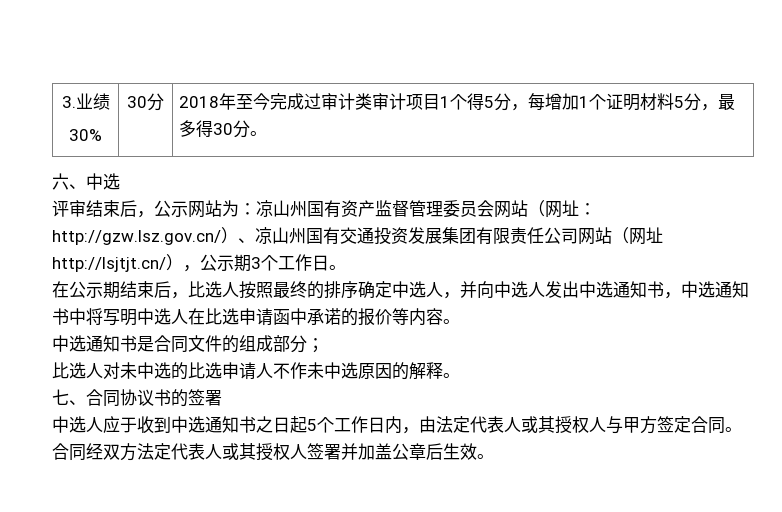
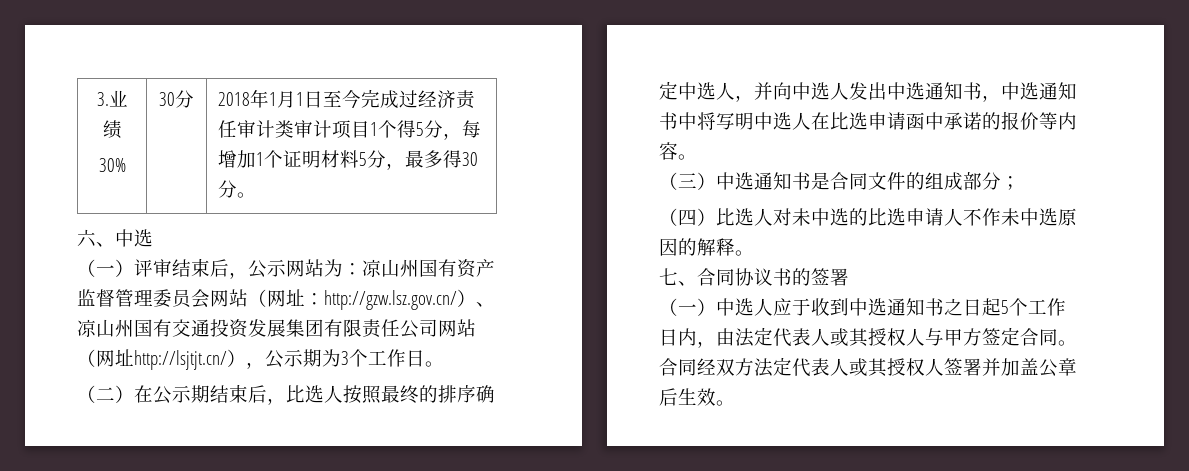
(236, 101) none -> [269,91,324,108] 1月1日
(321, 101) none -> [418,90,477,109] [218,120,238,138] 经济责任
(120, 181) none -> [77,259,134,277] （一）
(251, 263) none -> [322,349,341,367] 为
(346, 267) none -> [77,385,134,403] （二）
(460, 321) none -> [659,172,716,190] （三）
(324, 345) none -> [659,208,716,226] （四）
(222, 398) none -> [659,298,716,316] （一）

